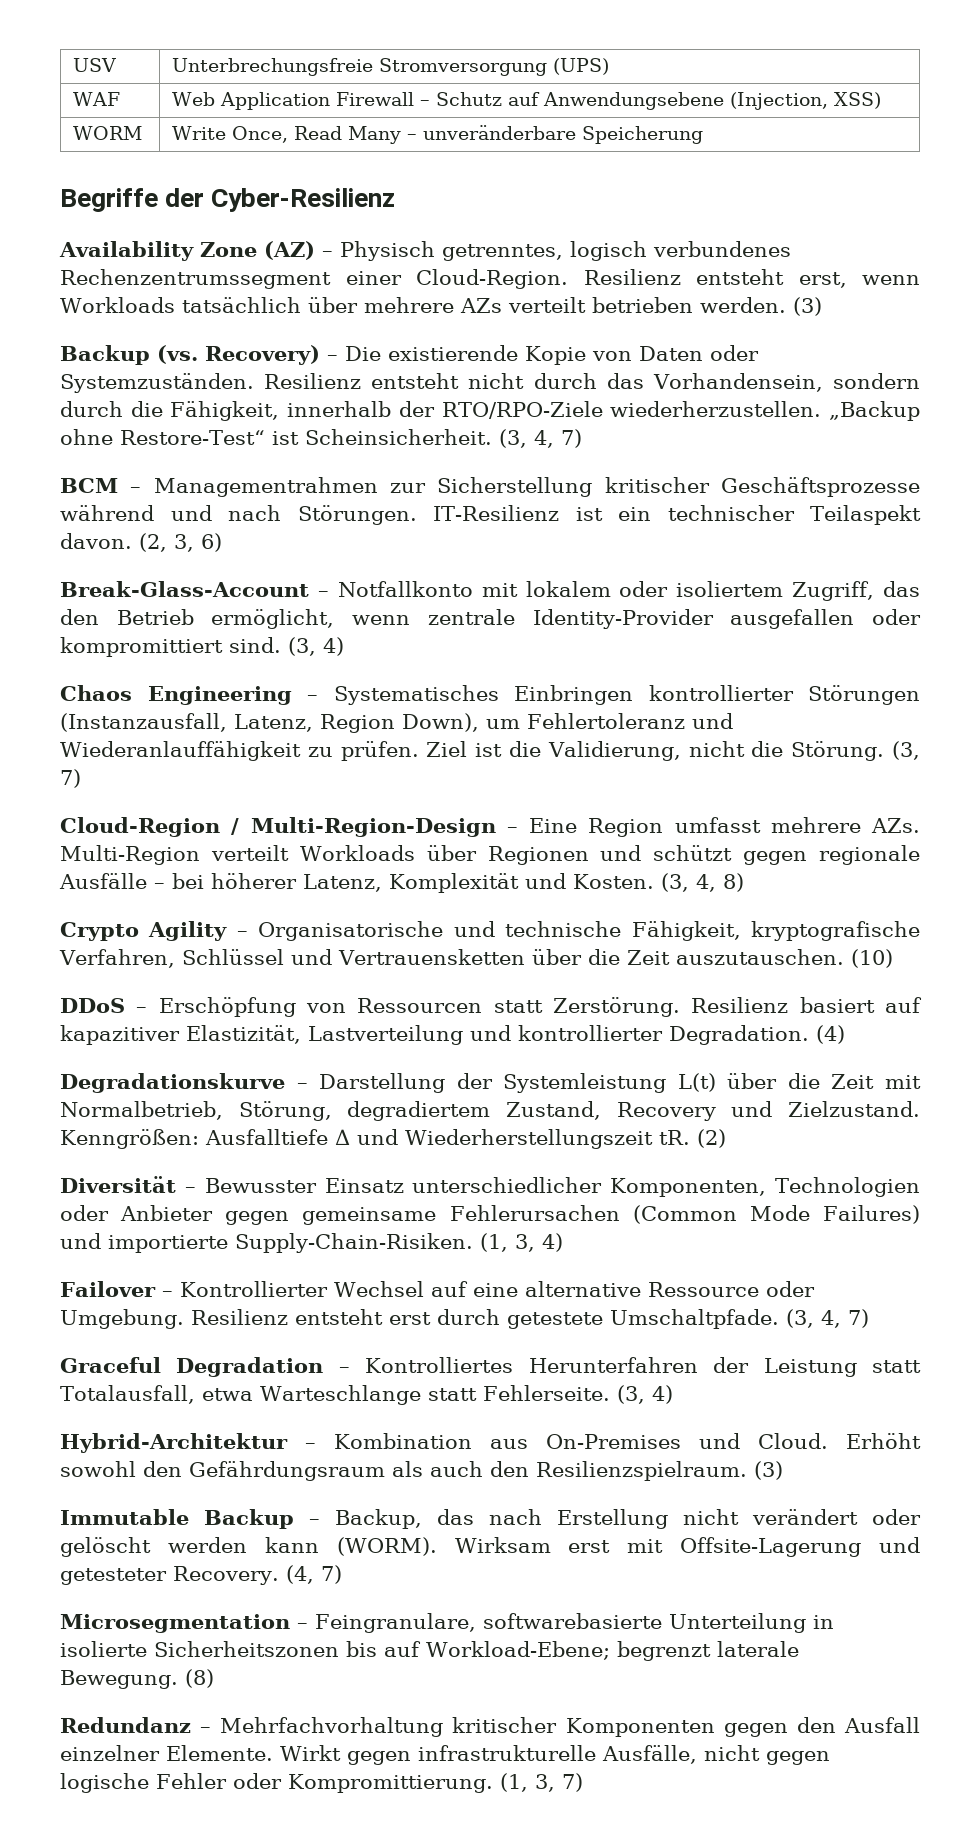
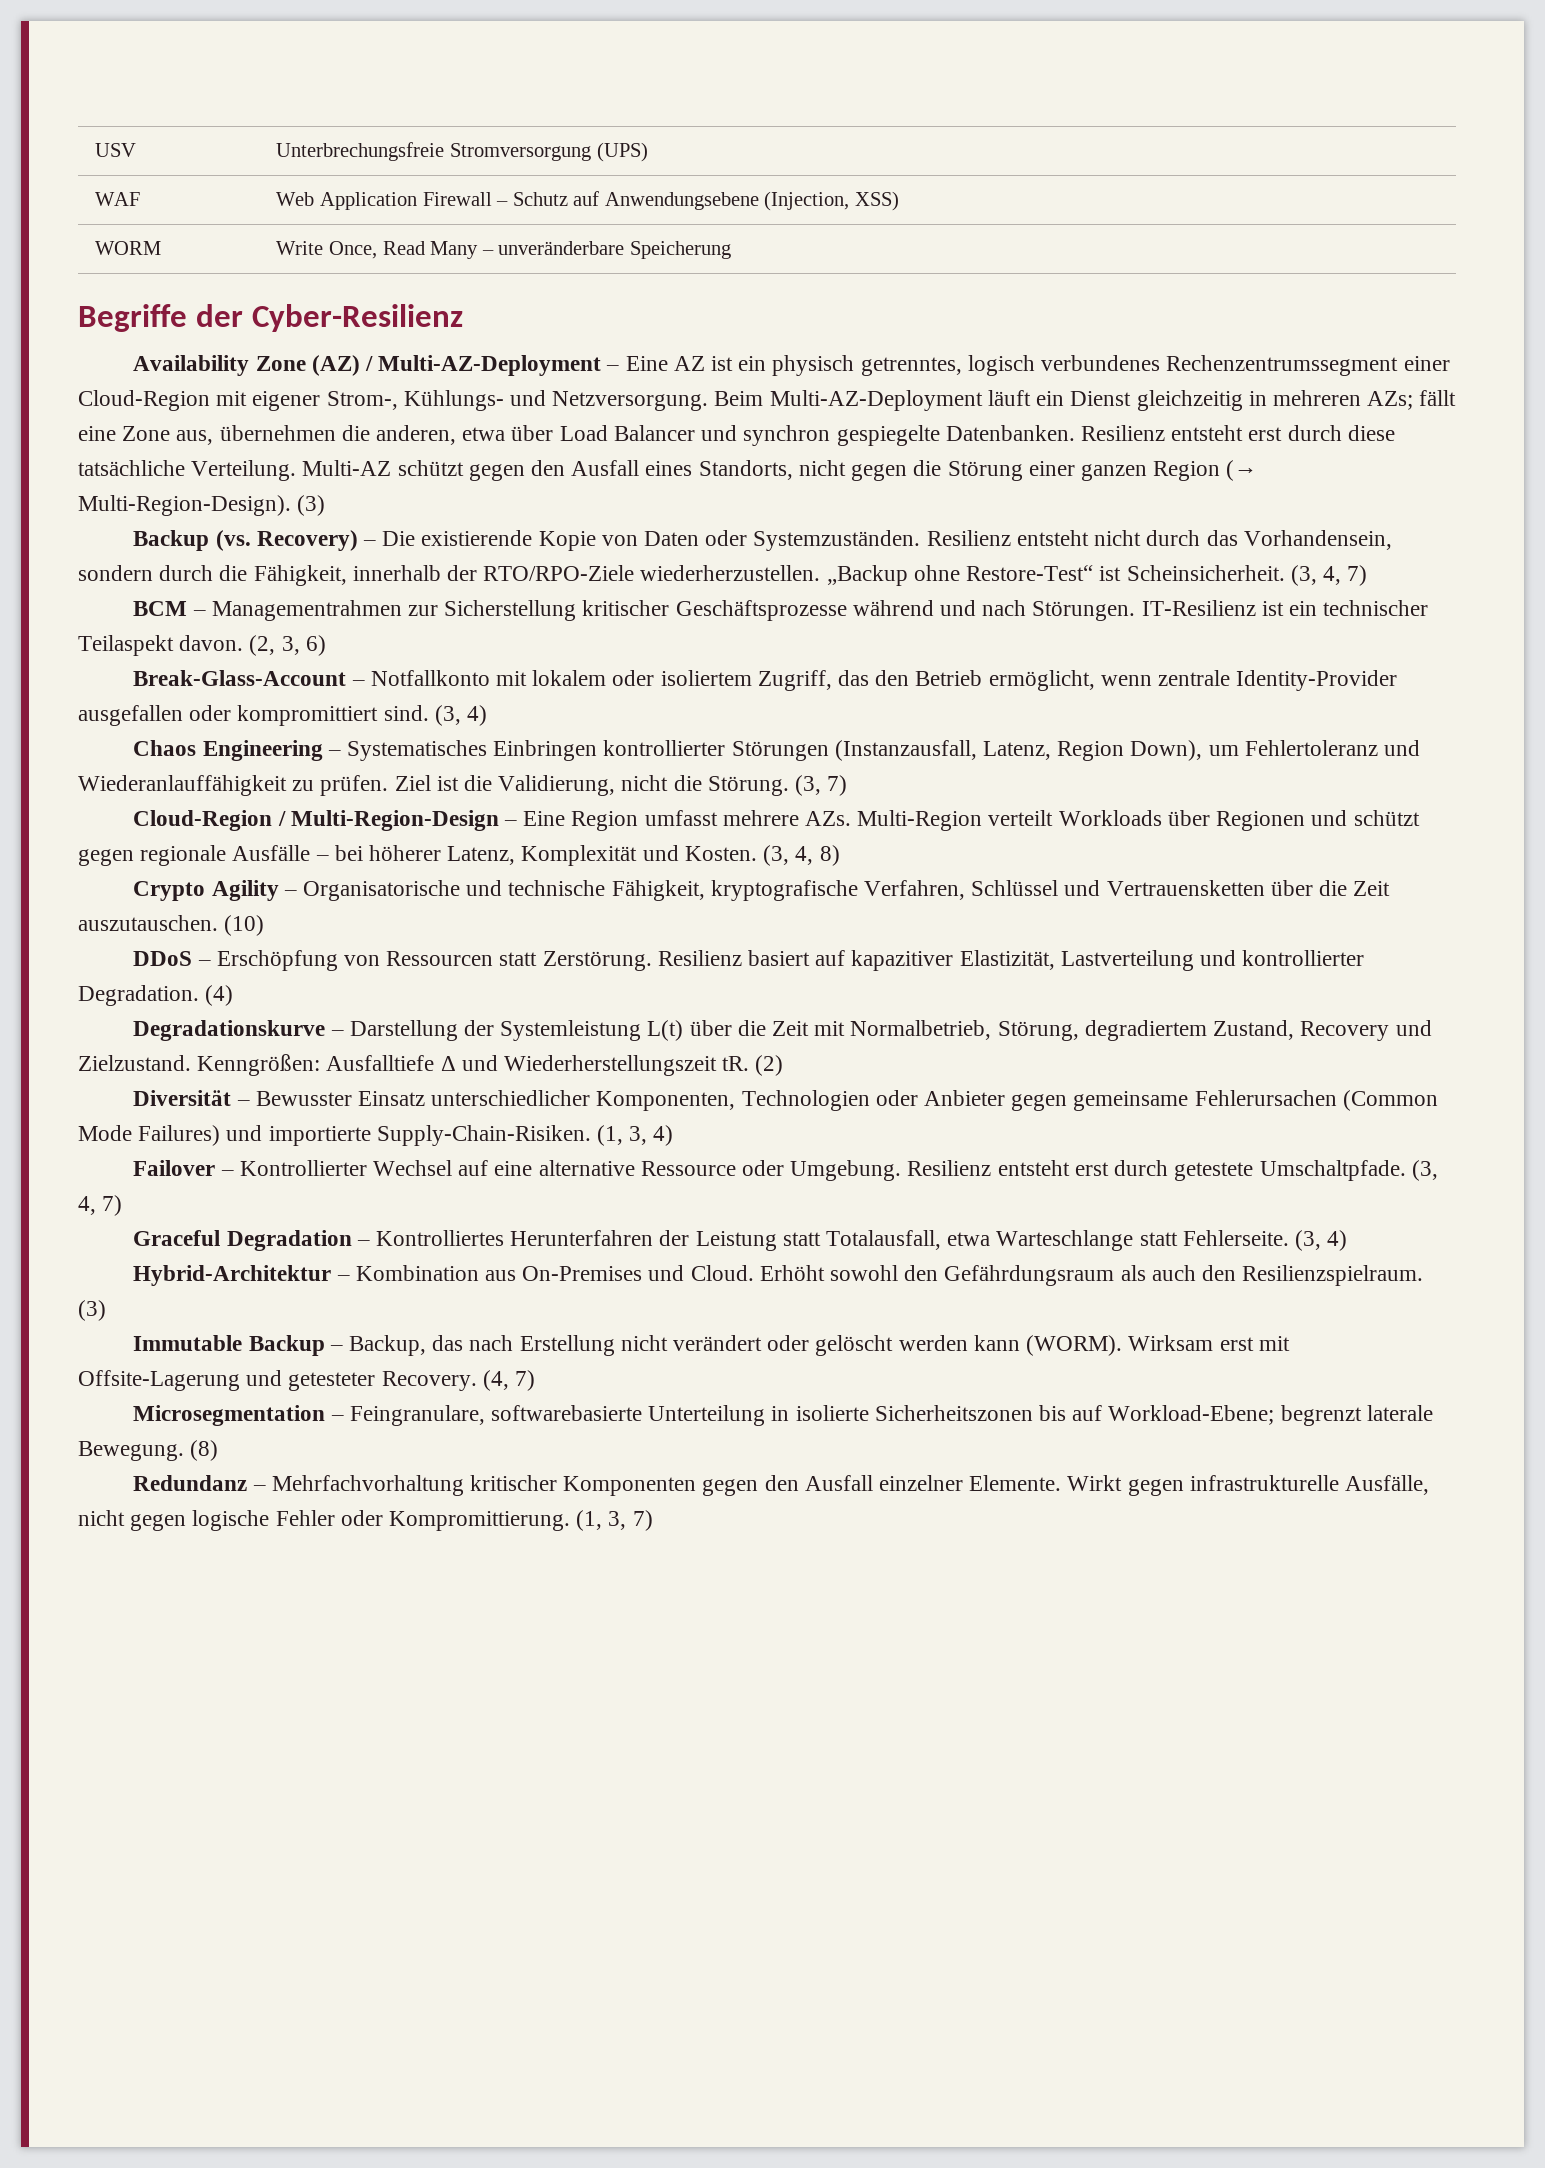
[321,241,435,261] – Physisch -> [364,355,855,376] / Multi-AZ-Deployment – Eine AZ ist ein physisch
[416,269,920,289] [60,297,786,313] Cloud-Region. Resilienz entsteht erst, wenn Workloads tatsächlich über mehrere AZs verteilt betrieben werden. -> [78,390,1457,411] [78,425,1395,446] [78,460,1258,481] [78,495,291,516] Cloud-Region mit eigener Strom-, Kühlungs- und Netzversorgung. Beim Multi-AZ-Deployment läuft ein Dienst gleichzeitig in mehreren AZs; fällt eine Zone aus, übernehmen die anderen, etwa über Load Balancer und synchron gespiegelte Datenbanken. Resilienz entsteht erst durch diese tatsächliche Verteilung. Multi-AZ schützt gegen den Ausfall eines Standorts, nicht gegen die Störung einer ganzen Region (→ Multi-Region-Design).

